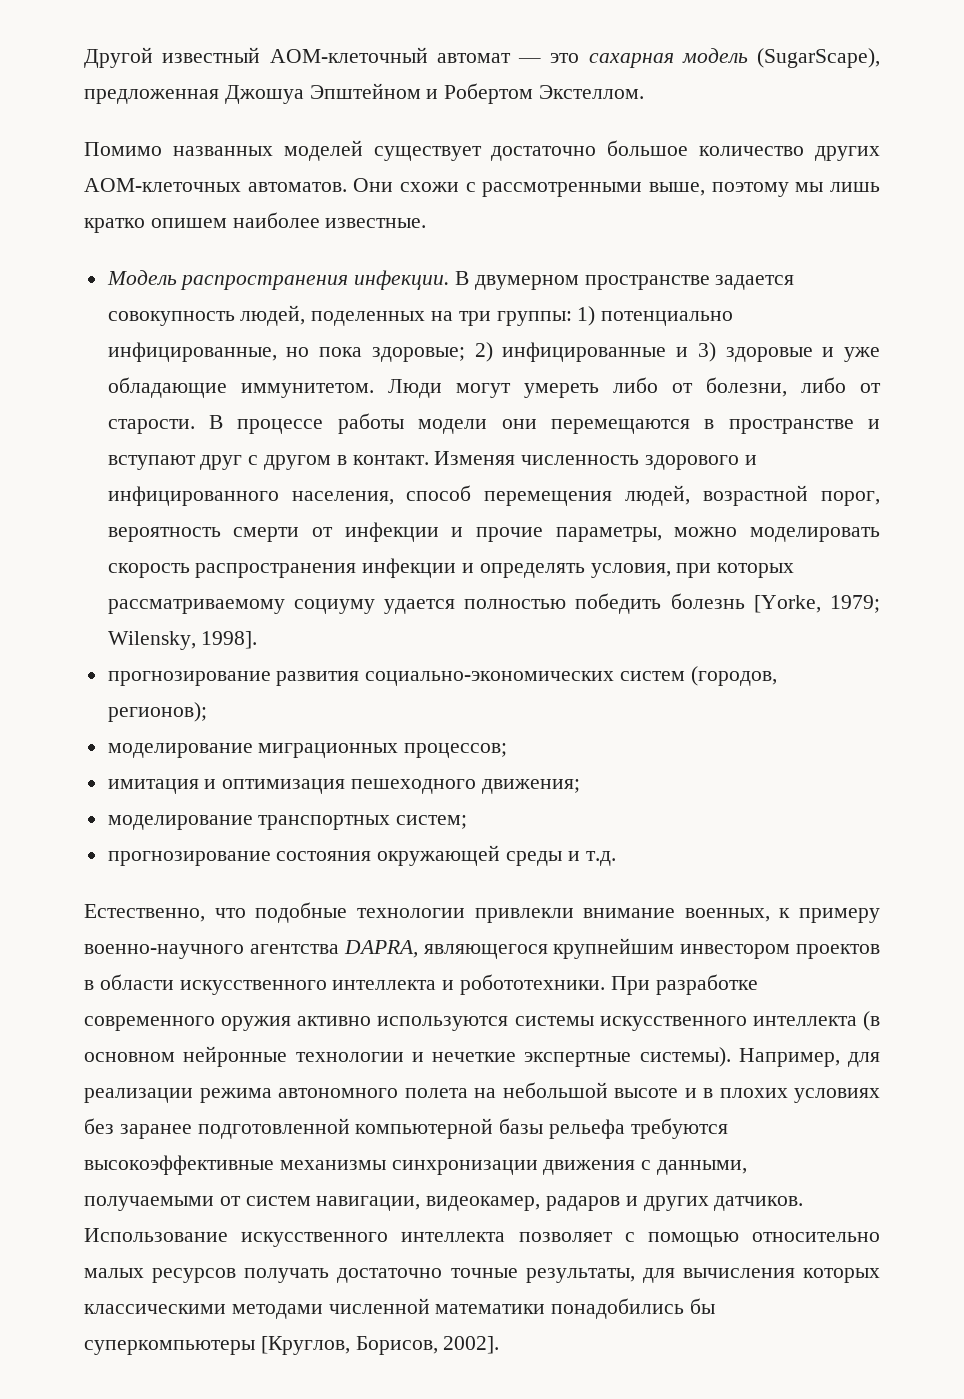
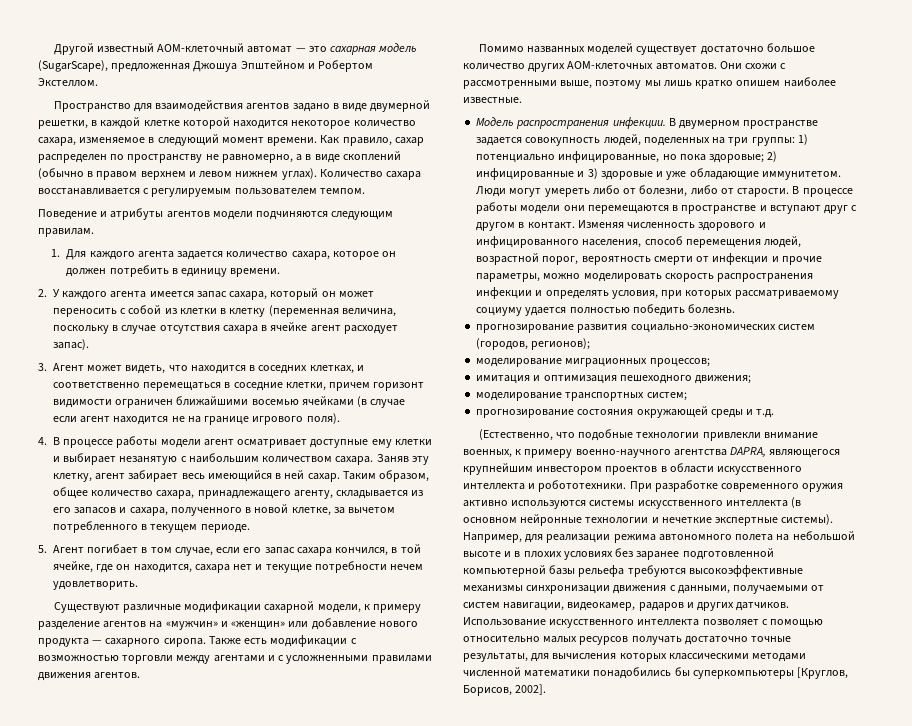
(645, 92) none -> [53,100,431,112] [38,117,416,129] [38,134,424,146] [38,151,401,163] [38,168,422,180] [38,188,365,197] [38,208,394,220] [38,228,94,237] [51,249,396,260] [66,265,281,277] [38,288,374,300] [53,305,396,317] [53,322,398,334] [53,339,89,350] [38,363,364,374] [53,382,425,391] [53,396,406,408] [53,413,340,425] [38,436,432,448] [53,453,429,465] [53,470,430,482] [53,487,424,499] [53,504,396,516] [53,521,250,533] [38,544,421,556] [53,561,424,573] [53,581,138,590] [53,601,422,613] [38,618,418,630] [38,635,357,647] [38,655,432,664] [38,672,141,681] // Пространство для взаимодействия агентов задано в виде двумерной решетки, в каждой клетке которой находится некоторое количество сахара, изменяемое в следующий момент времени. Как правило, сахар распределен по пространству не равномерно, а в виде скоплений (обычно в правом верхнем и левом нижнем углах). Количество сахара восстанавливается с регулируемым пользователем темпом. // Поведение и атрибуты агентов модели подчиняются следующим правилам. // 1. Для каждого агента задается количество сахара, которое он должен потребить в единицу времени. // 2. У каждого агента имеется запас сахара, который он может переносить с собой из клетки в клетку (переменная величина, поскольку в случае отсутствия сахара в ячейке агент расходует запас). // 3. Агент может видеть, что находится в соседних клетках, и соответственно перемещаться в соседние клетки, причем горизонт видимости ограничен ближайшими восемью ячейками (в случае если агент находится не на границе игрового поля). // 4. В процессе работы модели агент осматривает доступные ему клетки и выбирает незанятую с наибольшим количеством сахара. Заняв эту клетку, агент забирает весь имеющийся в ней сахар. Таким образом, общее количество сахара, принадлежащего агенту, складывается из его запасов и сахара, полученного в новой клетке, за вычетом потребленного в текущем периоде. // 5. Агент погибает в том случае, если его запас сахара кончился, в той ячейке, где он находится, сахара нет и текущие потребности нечем удовлетворить. // Существуют различные модификации сахарной модели, к примеру разделение агентов на «мужчин» и «женщин» или добавление нового продукта — сахарного сиропа. Также есть модификации с возможностью торговли между агентами и с усложненными правилами движения агентов.
[670,593,881,613] [107,631,258,650] болезнь [Yorke, 1979; Wilensky, 1998]. -> [688,304,736,314] болезнь.
[84,904,205,922] Естественно, -> [478,429,553,441] (Естественно,

